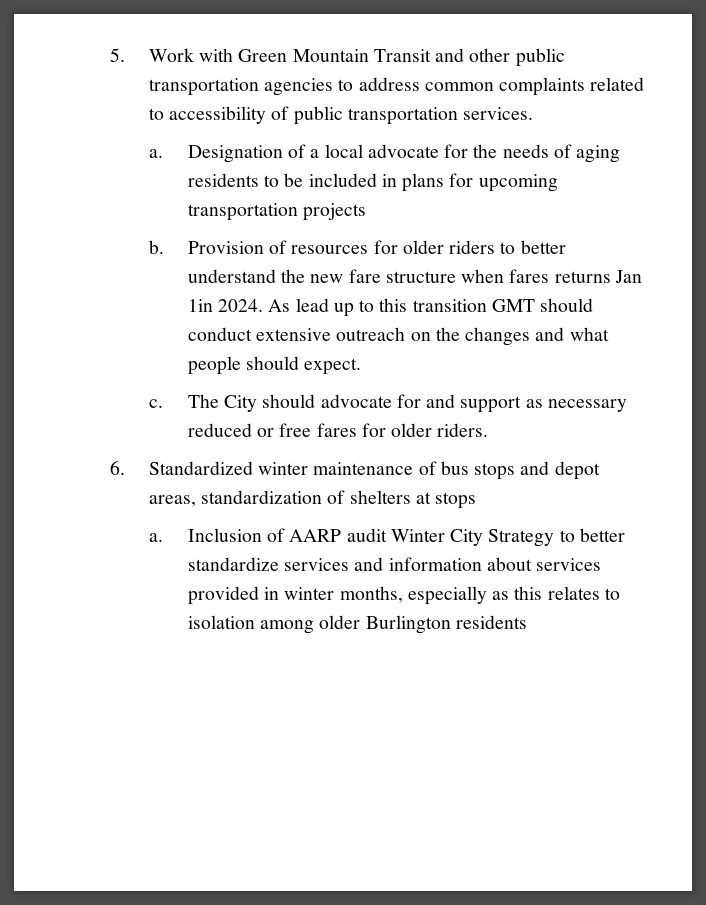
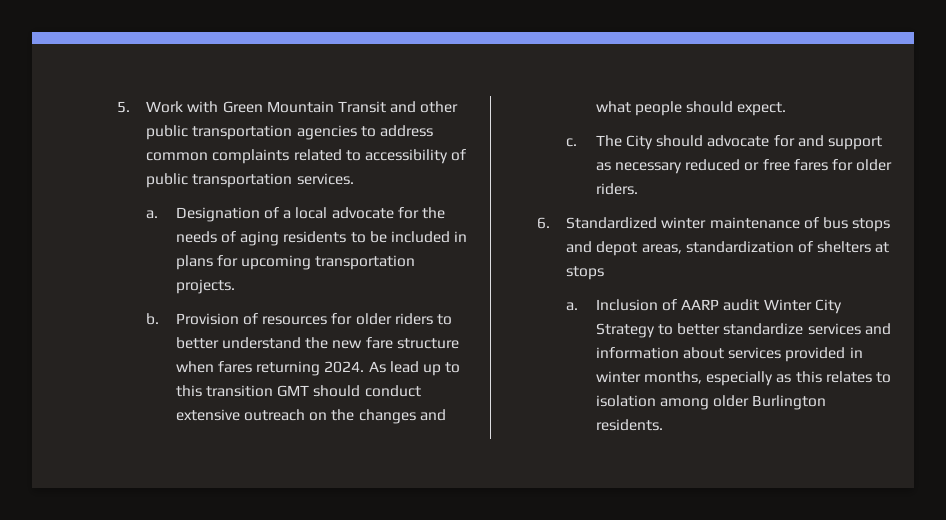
[303,203,367,221] projects -> [175,279,235,294] projects.
[554,270,642,283] [187,299,213,312] returns Jan 1in -> [256,361,321,376] returning
[455,615,527,629] residents -> [595,419,663,431] residents.

